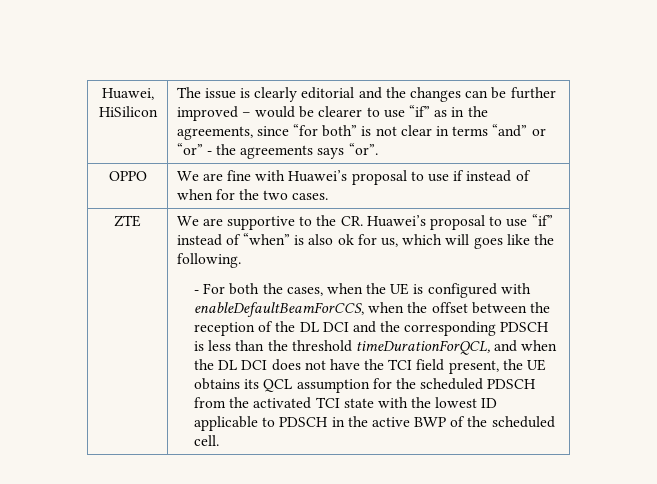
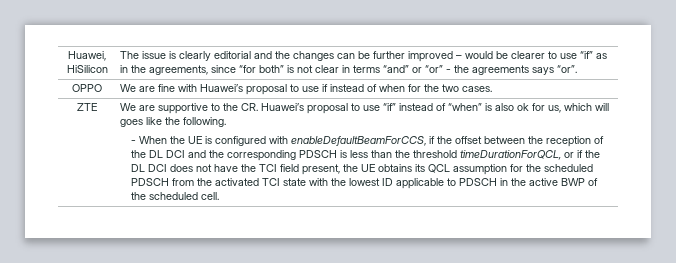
[203,283,363,296] For both the cases, when -> [139,136,168,144] When
[368,302,405,313] when -> [429,136,436,144] if
[494,340,558,352] and when -> [564,150,584,158] or if

